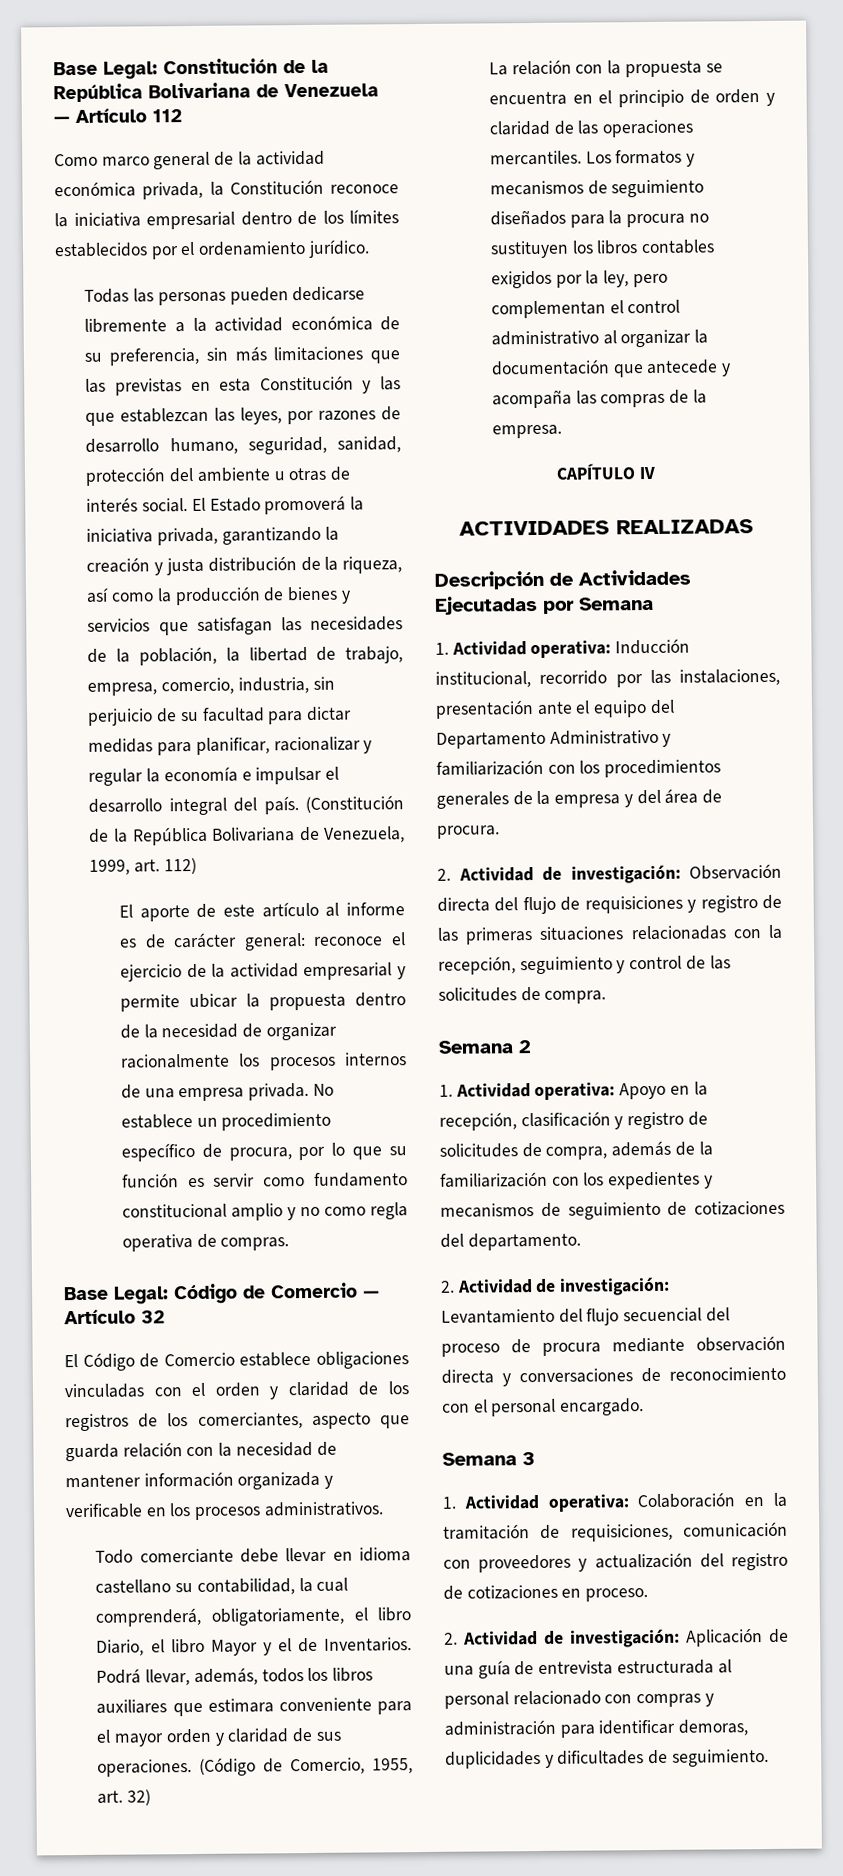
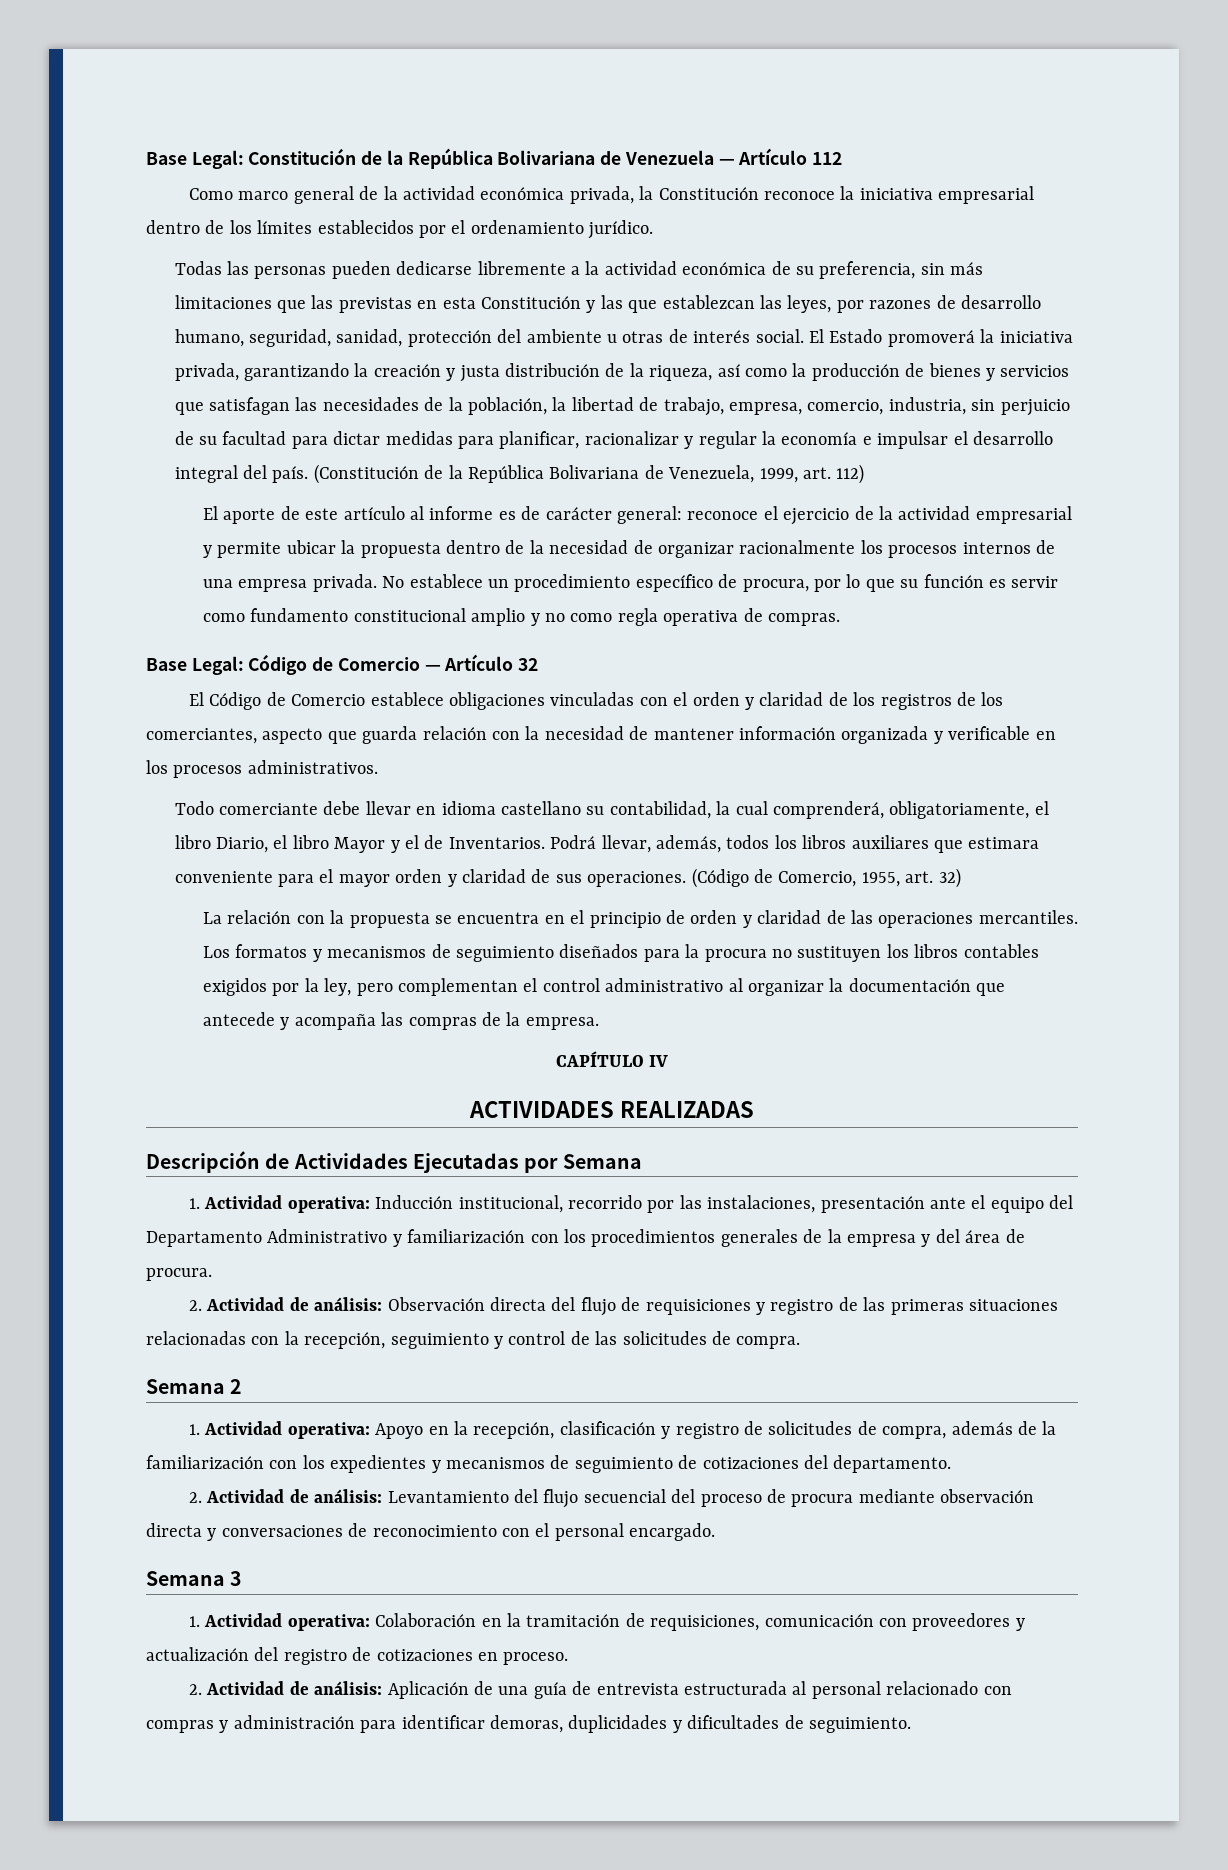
[570,864,681,884] investigación: -> [314,1297,383,1311] análisis:
[559,1276,671,1296] investigación: -> [314,1489,383,1503] análisis:
[570,1628,680,1648] investigación: -> [314,1681,383,1695] análisis:

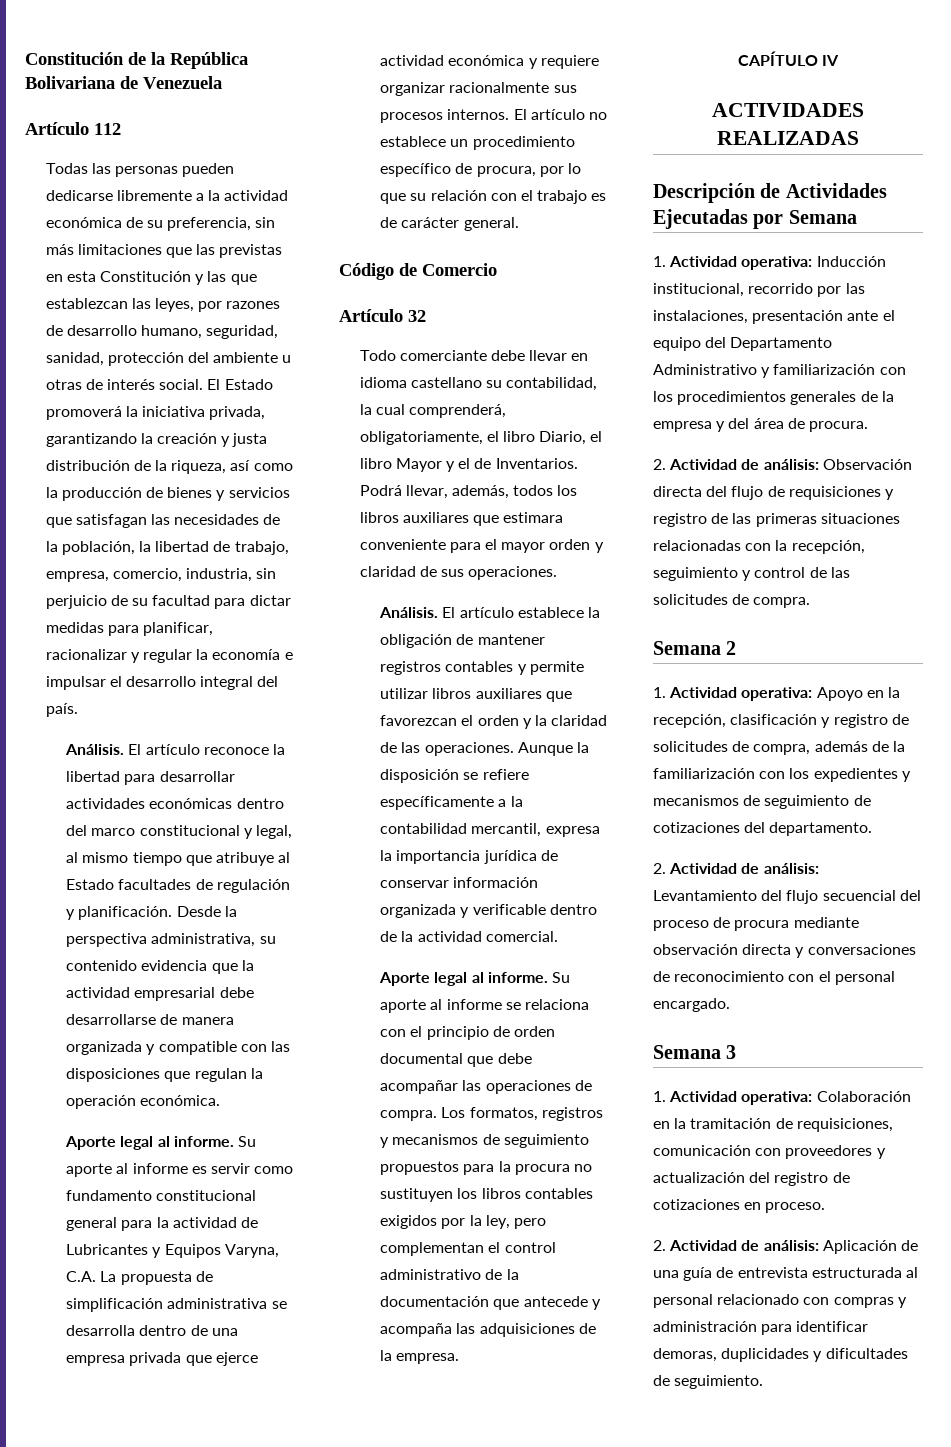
[146,150,244,169] Base Legal: -> (25, 58) none
[718,159,735,165] — -> (222, 82) //
[189,186,1035,204] [146,220,654,239] // Como marco general de la actividad económica privada, la Constitución reconoce la iniciativa empresarial dentro de los límites establecidos por el ordenamiento jurídico. -> (121, 129) none
[313,464,865,484] [203,506,1072,525] [203,540,1056,558] [203,574,405,592] (Constitución de la República Bolivariana de Venezuela, 1999, art. 112) // El aporte de este artículo al informe es de carácter general: reconoce el ejercicio de la actividad empresarial y permite ubicar la propuesta dentro de la necesidad de organizar racionalmente los procesos internos de una empresa privada. No -> [65,744,286,755] [66,771,235,785] [66,798,284,809] [66,825,293,839] [66,852,291,866] [66,879,290,893] [66,906,237,920] [66,933,276,947] [66,960,254,974] [66,987,254,1001] [66,1014,234,1025] [66,1041,291,1055] [66,1068,263,1082] [66,1095,221,1109] [65,1136,257,1150] [66,1163,294,1177] [66,1190,257,1201] [66,1217,259,1231] [66,1244,279,1258] [66,1271,213,1285] [66,1298,287,1312] [66,1325,238,1336] [66,1352,258,1366] [380,55,599,69] [380,82,577,96] [380,109,608,123] // Análisis. El artículo reconoce la libertad para desarrollar actividades económicas dentro del marco constitucional y legal, al mismo tiempo que atribuye al Estado facultades de regulación y planificación. Desde la perspectiva administrativa, su contenido evidencia que la actividad empresarial debe desarrollarse de manera organizada y compatible con las disposiciones que regulan la operación económica. // Aporte legal al informe. Su aporte al informe es servir como fundamento constitucional general para la actividad de Lubricantes y Equipos Varyna, C.A. La propuesta de simplificación administrativa se desarrolla dentro de una empresa privada que ejerce actividad económica y requiere organizar racionalmente sus procesos internos. El artículo no
[923,574,1059,588] [203,608,841,626] [146,654,441,675] función es servir como fundamento constitucional amplio y no como regla operativa de compras. // Base Legal: Código de Comercio — -> [430,190,607,204] [380,217,519,231] [339,263,497,280] relación con el trabajo es de carácter general. // Código de Comercio //
[189,692,1004,710] [146,726,1056,744] [146,760,378,778] // El Código de Comercio establece obligaciones vinculadas con el orden y claridad de los registros de los comerciantes, aspecto que guarda relación con la necesidad de mantener información organizada y verificable en los procesos administrativos. -> (426, 316) none
[691,868,961,888] [203,910,1078,928] [203,944,639,962] (Código de Comercio, 1955, art. 32) // La relación con la propuesta se encuentra en el principio de orden y claridad de las operaciones mercantiles. Los formatos y mecanismos de seguimiento diseñados -> [379,607,601,618] [380,634,545,648] [380,661,584,675] [380,688,572,702] [380,715,608,729] [380,742,590,756] [380,769,529,783] [380,796,523,810] [380,823,600,837] [380,850,558,864] [380,877,539,888] [380,904,597,918] [380,931,558,942] [379,972,571,986] [380,999,590,1013] [380,1026,556,1040] [380,1053,532,1067] [380,1080,592,1094] [380,1107,603,1121] [380,1134,589,1148] [380,1161,460,1175] // Análisis. El artículo establece la obligación de mantener registros contables y permite utilizar libros auxiliares que favorezcan el orden y la claridad de las operaciones. Aunque la disposición se refiere específicamente a la contabilidad mercantil, expresa la importancia jurídica de conservar información organizada y verificable dentro de la actividad comercial. // Aporte legal al informe. Su aporte al informe se relaciona con el principio de orden documental que debe acompañar las operaciones de compra. Los formatos, registros y mecanismos de seguimiento propuestos
[728,978,825,996] al organizar -> [485,1269,503,1280] de
[408,1017,477,1030] compras -> [479,1323,575,1337] adquisiciones

